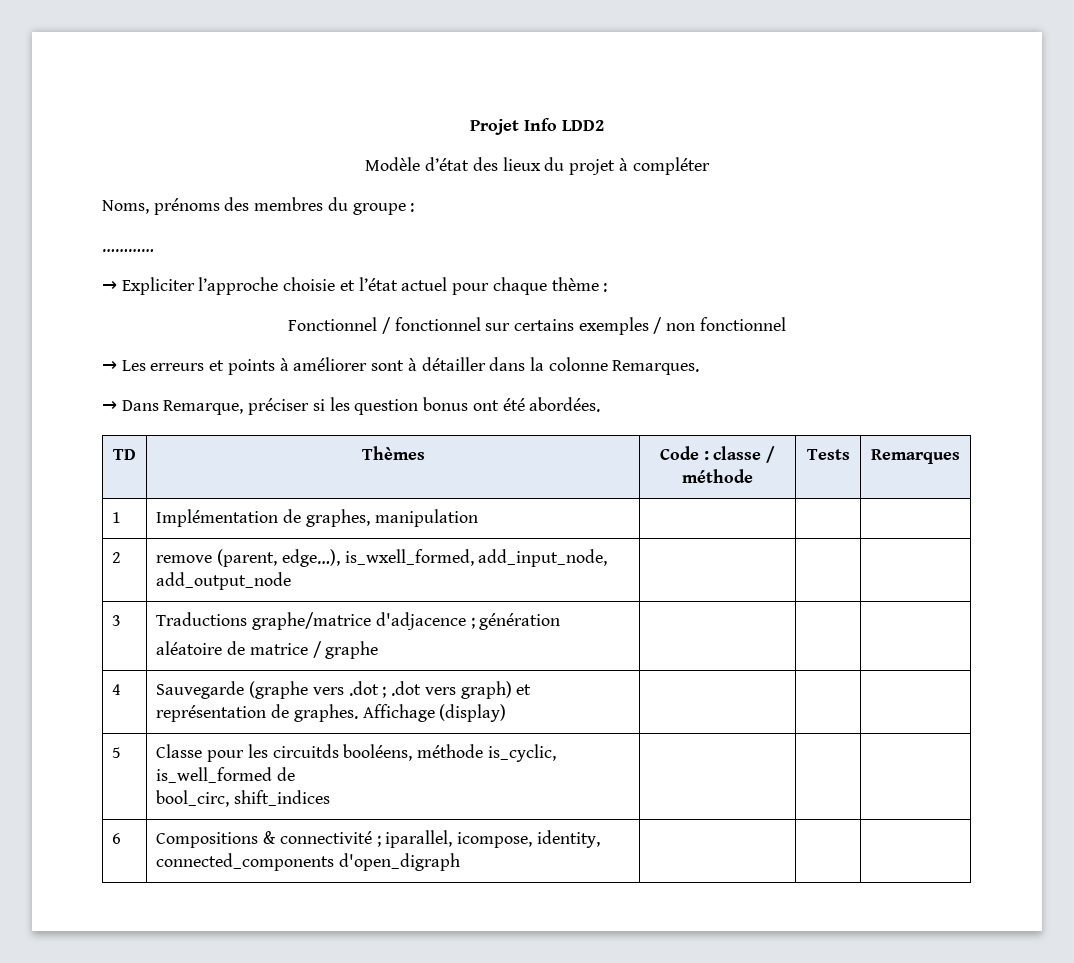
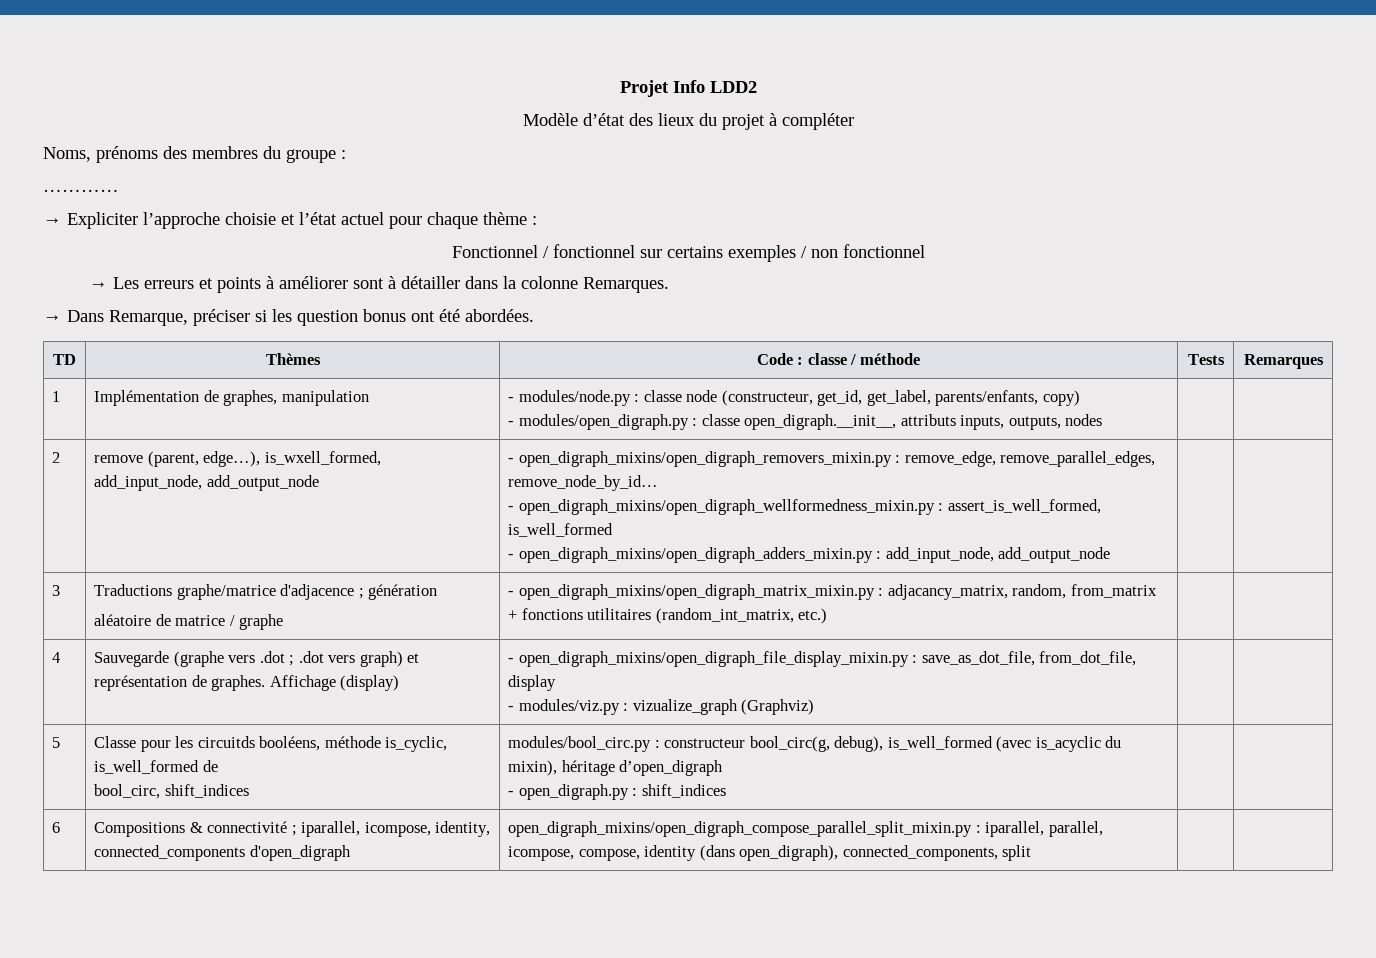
(478, 518) none -> [508,390,1080,406] [508,414,1103,430] - modules/node.py : classe node (constructeur, get_id, get_label, parents/enfants, copy) // - modules/open_digraph.py : classe open_digraph.__init__, attributs inputs, outputs, nodes
(292, 581) none -> [508,451,1156,467] [508,475,659,491] [508,499,1101,515] [508,523,614,537] [508,547,1111,563] - open_digraph_mixins/open_digraph_removers_mixin.py : remove_edge, remove_parallel_edges, remove_node_by_id… // - open_digraph_mixins/open_digraph_wellformedness_mixin.py : assert_is_well_formed, is_well_formed // - open_digraph_mixins/open_digraph_adders_mixin.py : add_input_node, add_output_node
(379, 650) none -> [508,584,1157,600] [508,608,828,624] - open_digraph_mixins/open_digraph_matrix_mixin.py : adjacancy_matrix, random, from_matrix + fonctions utilitaires (random_int_matrix, etc.)
(507, 713) none -> [508,651,1137,667] [508,675,557,691] [508,699,815,715] - open_digraph_mixins/open_digraph_file_display_mixin.py : save_as_dot_file, from_dot_file, display // - modules/viz.py : vizualize_graph (Graphviz)
(331, 798) none -> [508,736,1122,752] [508,760,724,776] [508,784,726,800] modules/bool_circ.py : constructeur bool_circ(g, debug), is_well_formed (avec is_acyclic du mixin), héritage d’open_digraph // - open_digraph.py : shift_indices
(461, 862) none -> [508,821,1103,837] [508,845,1032,861] open_digraph_mixins/open_digraph_compose_parallel_split_mixin.py : iparallel, parallel, icompose, compose, identity (dans open_digraph), connected_components, split

